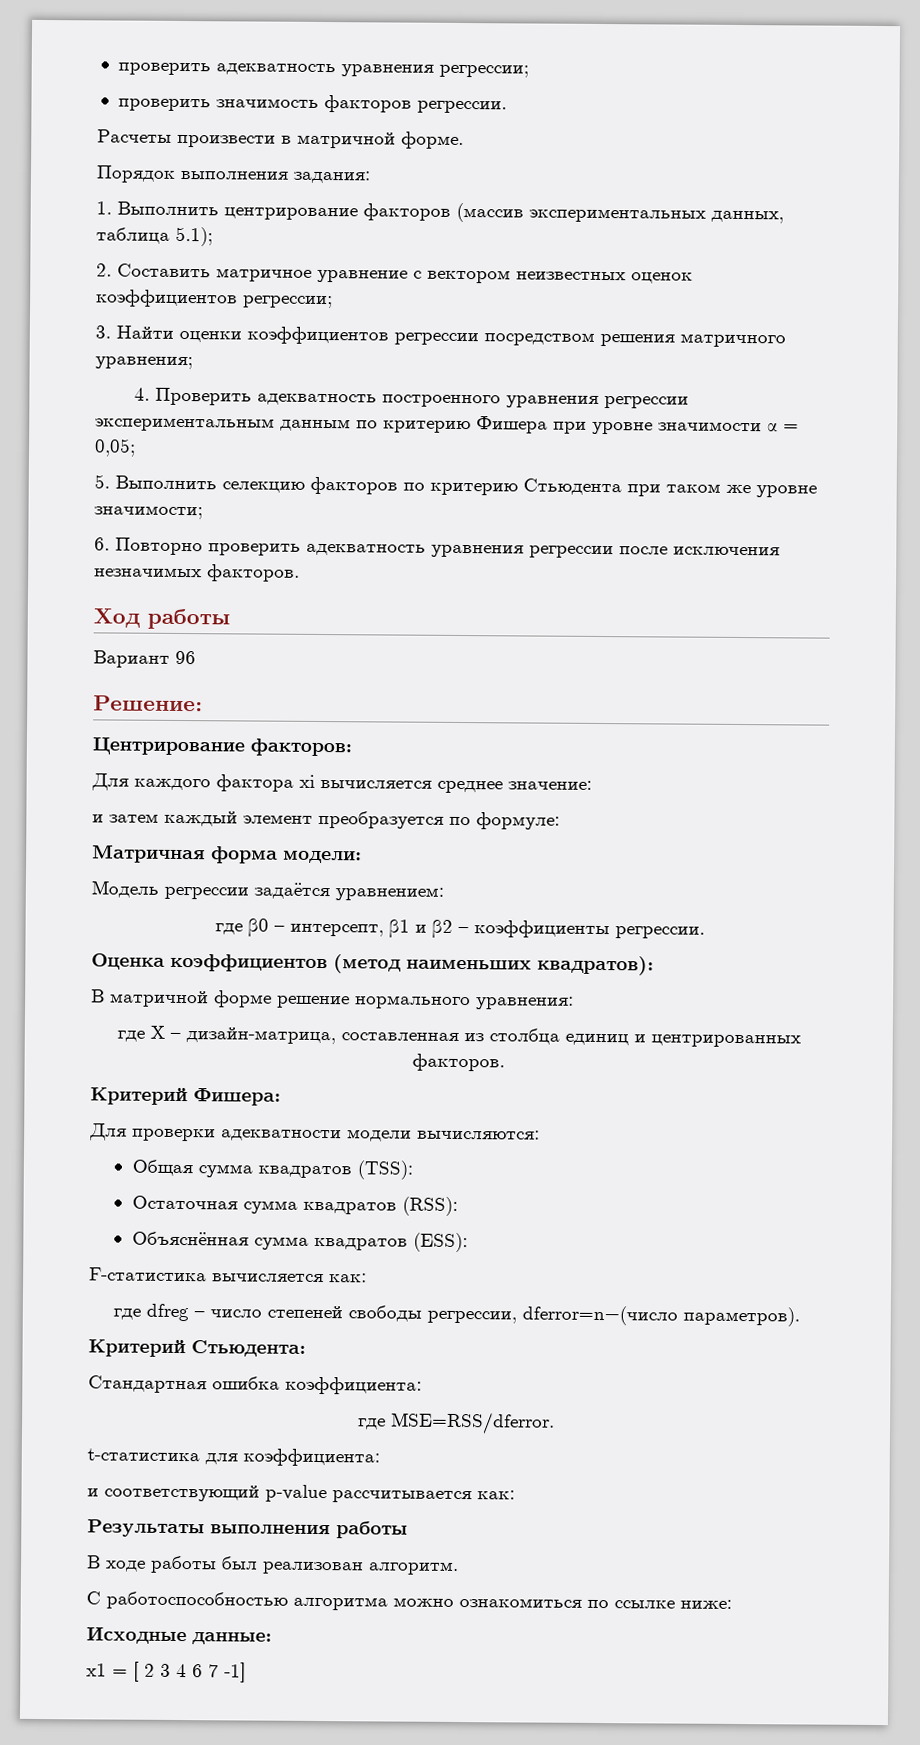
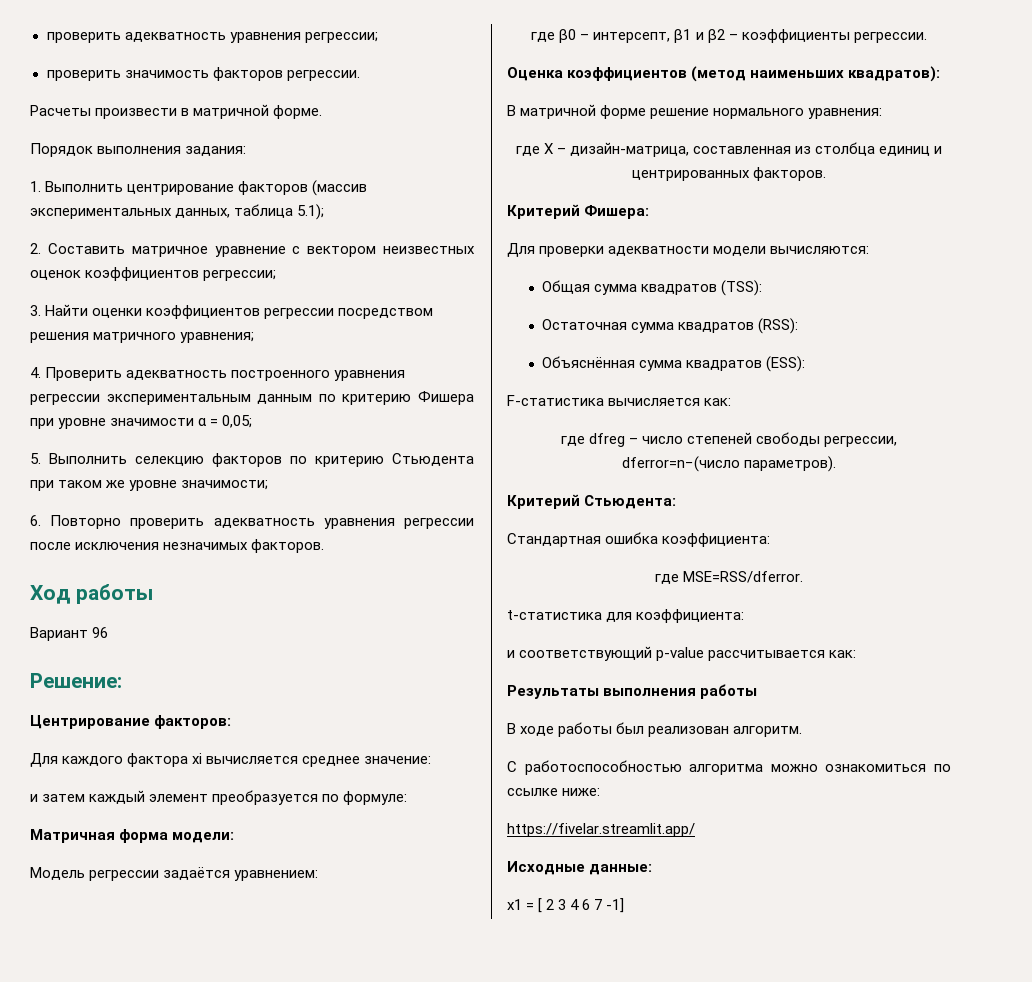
(732, 1604) none -> [507,823,695,837] // https://fivelar.streamlit.app/

